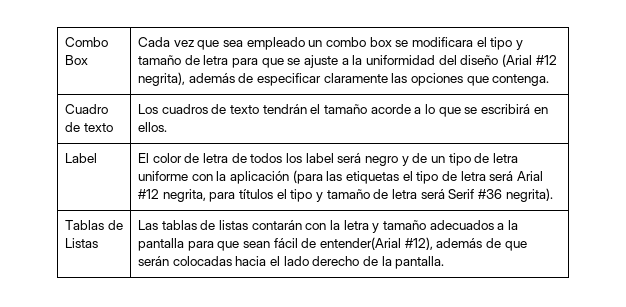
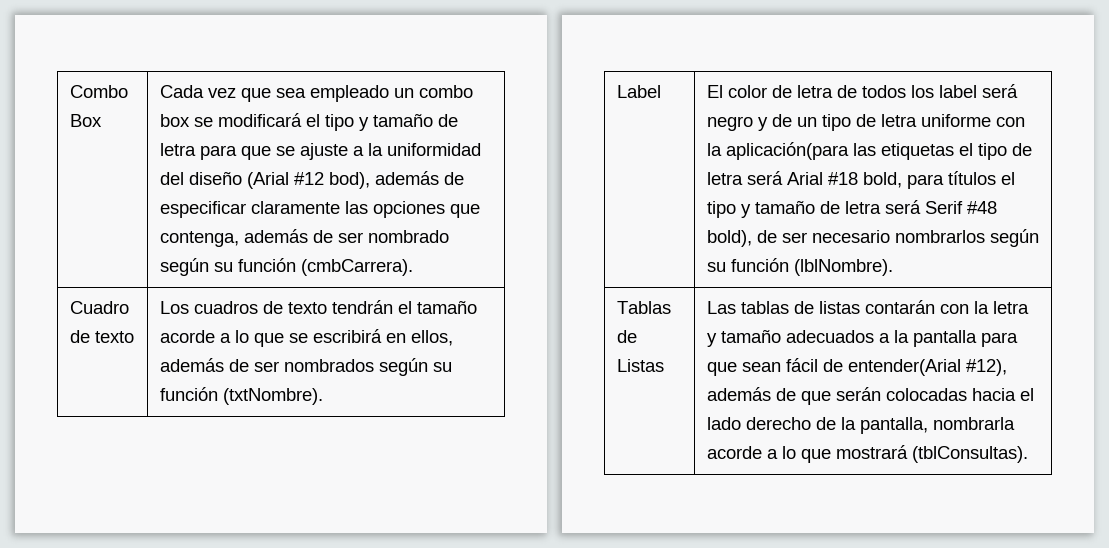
[411,37,473,47] modificara -> [217,113,302,127] modificará
[138,72,186,86] negrita), -> [328,172,370,189] bod),
[492,74,550,86] contenga. -> [159,229,449,247] [159,258,413,276] contenga, además de ser nombrado según su función (cmbCarrera).
[138,122,168,132] ellos. -> [410,330,453,346] [159,358,452,376] [159,387,323,405] ellos, además de ser nombrados según su función (txtNombre).
[230,170,323,184] aplicación (para -> [725,142,849,160] aplicación(para
[138,189,206,202] #12 negrita, -> [827,172,902,188] #18 bold,
[477,188,553,202] #36 negrita). -> [966,201,997,214] [706,229,1039,247] [706,258,893,276] #48 bold), de ser necesario nombrarlos según su función (lblNombre).
[395,256,445,269] pantalla. -> [859,417,1015,434] [706,445,1028,463] pantalla, nombrarla acorde a lo que mostrará (tblConsultas).

